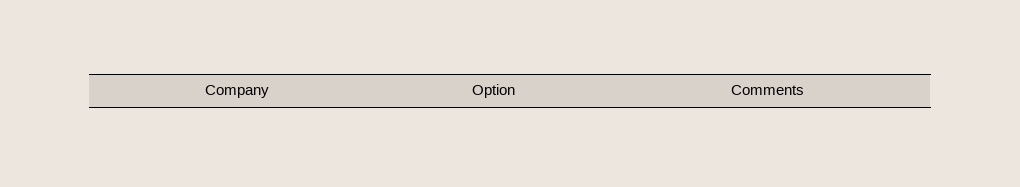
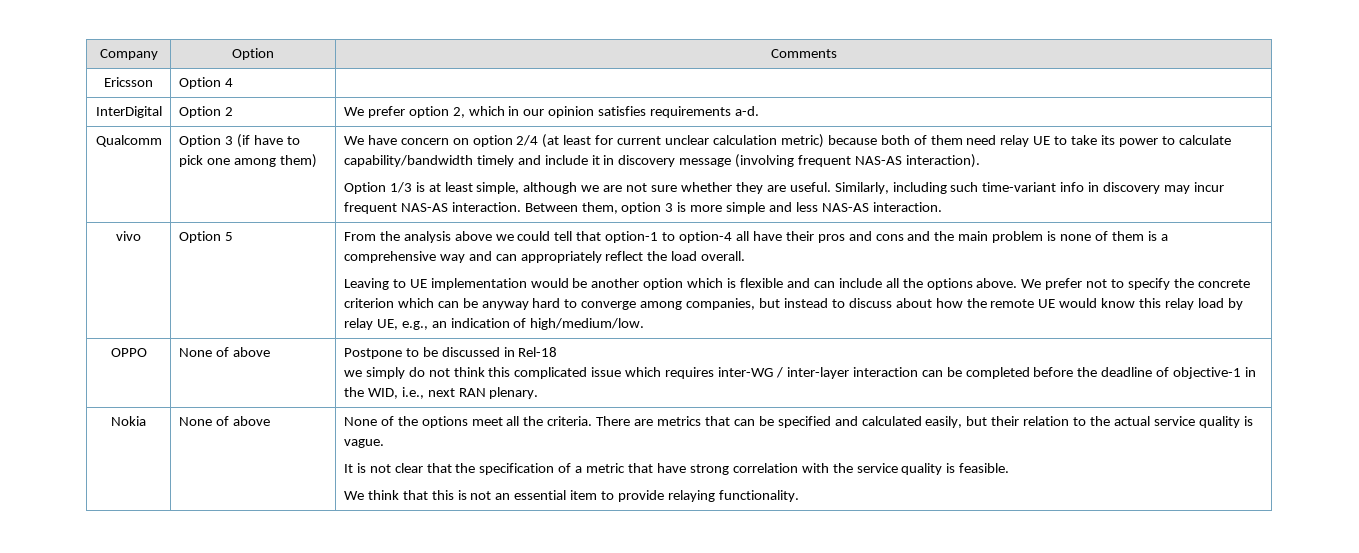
(804, 90) none -> [104,77,153,87] [178,77,233,89] [95,106,162,118] [178,106,233,118] [343,106,760,118] [95,135,162,147] [178,134,300,148] [178,154,317,168] [343,134,1231,148] [343,154,980,168] [343,182,1224,194] [343,202,942,214] [116,231,141,241] [178,231,233,243] [343,231,1168,243] [343,251,746,263] [343,278,1250,290] [343,298,1243,310] [343,318,645,330] [110,348,147,357] [178,347,270,357] [343,347,558,359] [343,367,1256,379] [343,387,539,399] [111,416,146,426] [178,416,270,426] [343,416,1253,428] [343,439,384,448] [343,463,1010,475] [343,490,799,502] // Ericsson | Option 4 | // InterDigital | Option 2 | We prefer option 2, which in our opinion satisfies requirements a-d. // Qualcomm | Option 3 (if have to pick one among them) | We have concern on option 2/4 (at least for current unclear calculation metric) because both of them need relay UE to take its power to calculate capability/bandwidth timely and include it in discovery message (involving frequent NAS-AS interaction). // Option 1/3 is at least simple, although we are not sure whether they are useful. Similarly, including such time-variant info in discovery may incur frequent NAS-AS interaction. Between them, option 3 is more simple and less NAS-AS interaction. // vivo | Option 5 | From the analysis above we could tell that option-1 to option-4 all have their pros and cons and the main problem is none of them is a comprehensive way and can appropriately reflect the load overall. // Leaving to UE implementation would be another option which is flexible and can include all the options above. We prefer not to specify the concrete criterion which can be anyway hard to converge among companies, but instead to discuss about how the remote UE would know this relay load by relay UE, e.g., an indication of high/medium/low. // OPPO | None of above | Postpone to be discussed in Rel-18 // we simply do not think this complicated issue which requires inter-WG / inter-layer interaction can be completed before the deadline of objective-1 in the WID, i.e., next RAN plenary. // Nokia | None of above | None of the options meet all the criteria. There are metrics that can be specified and calculated easily, but their relation to the actual service quality is vague. // It is not clear that the specification of a metric that have strong correlation with the service quality is feasible. // We think that this is not an essential item to provide relaying functionality.

